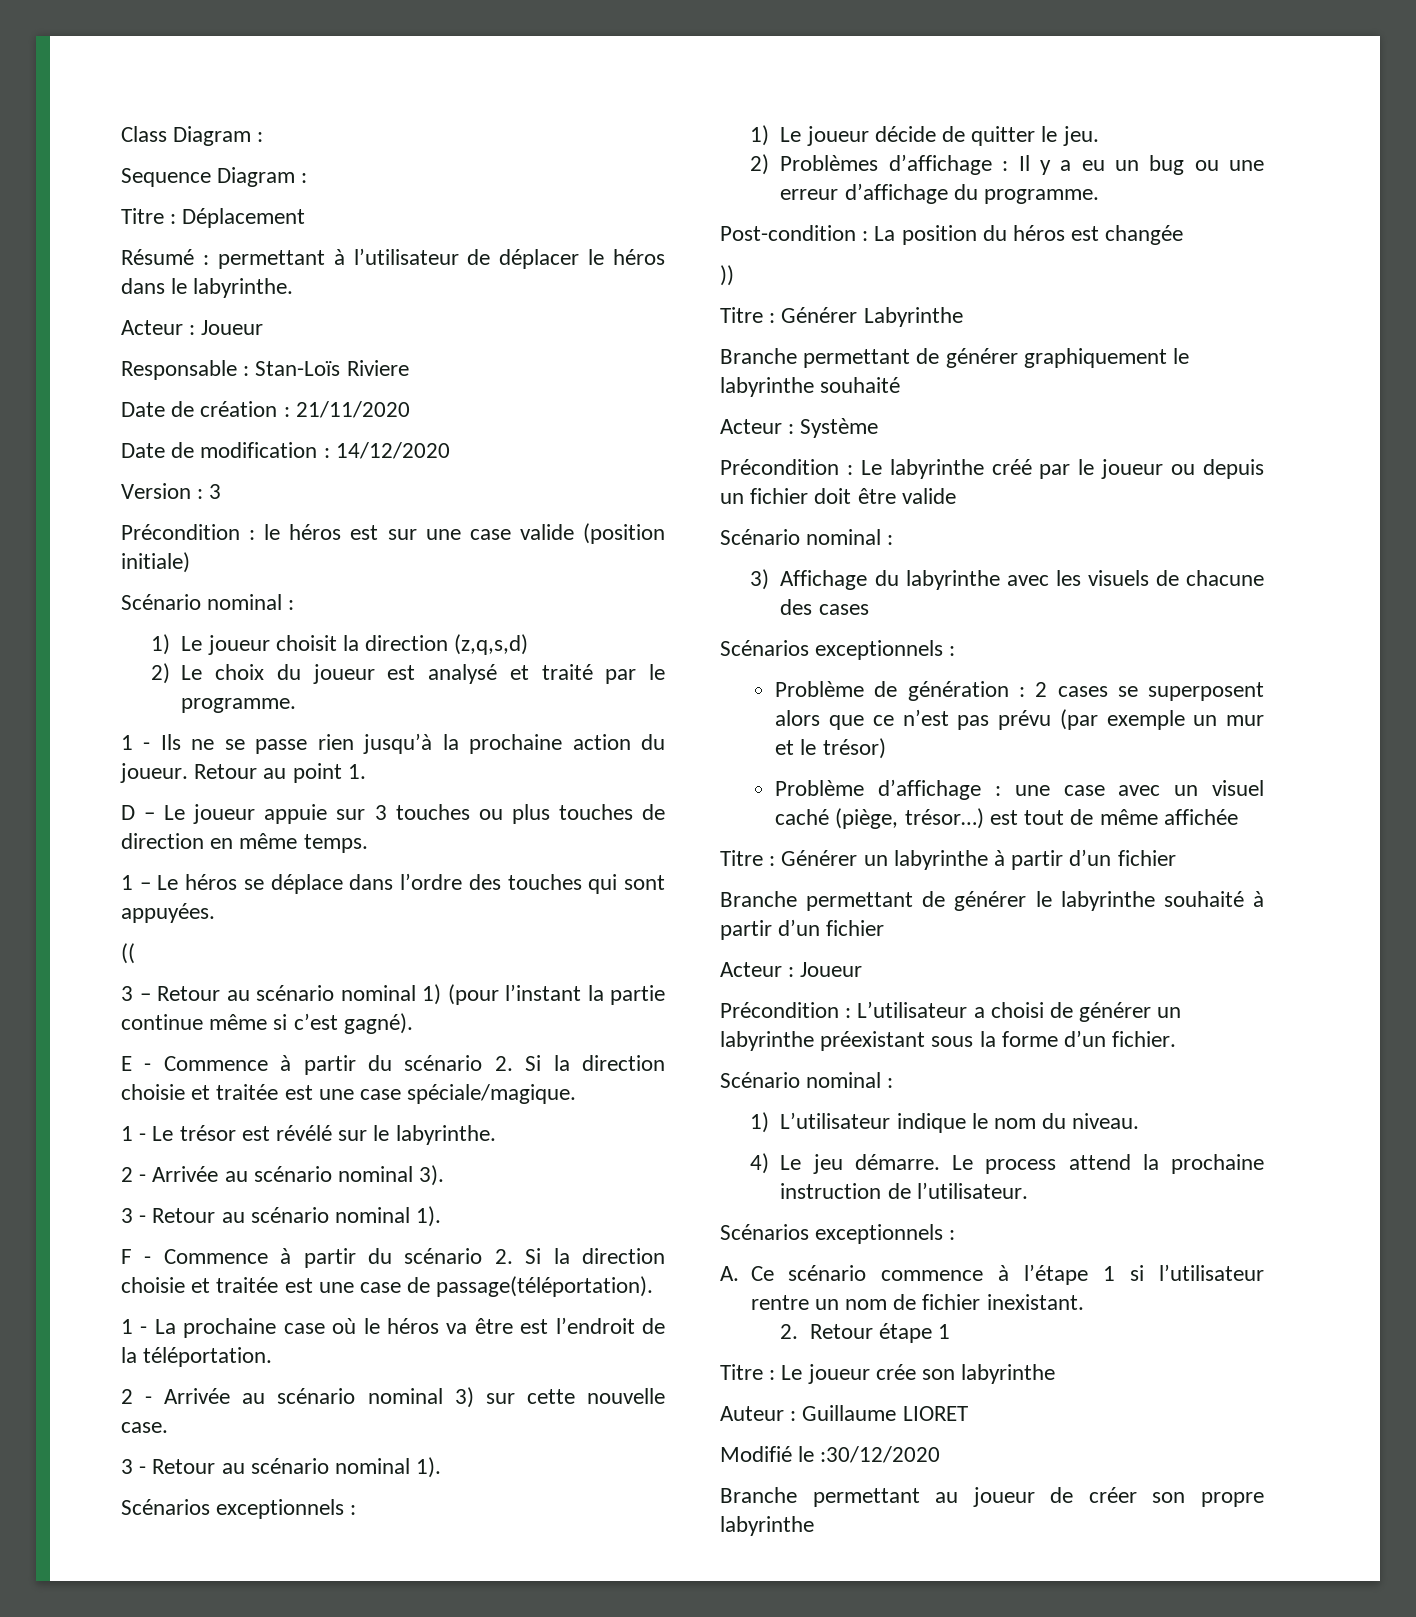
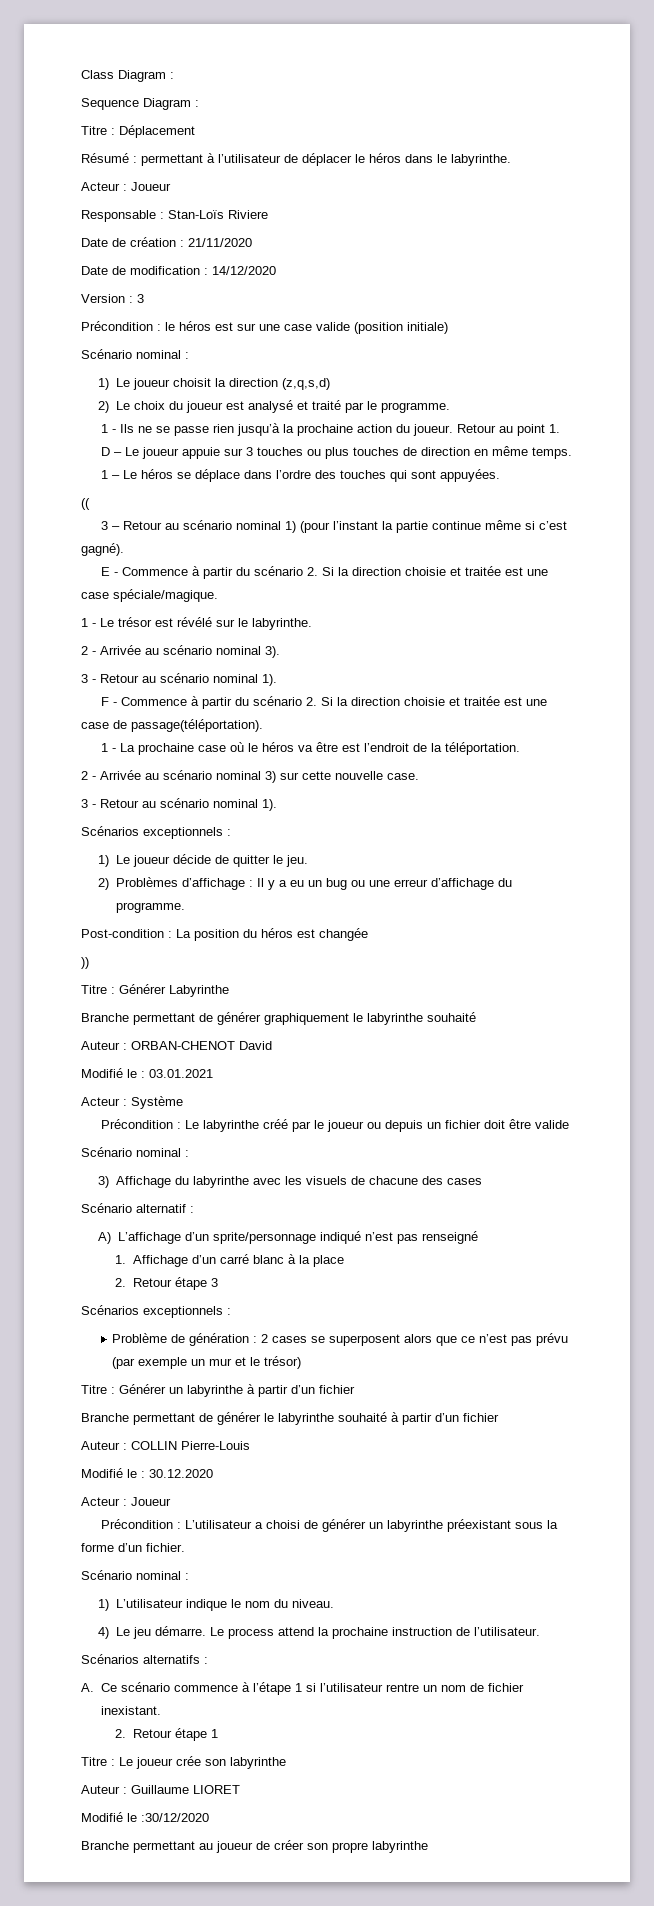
(901, 385) none -> [81,1041,272,1050] [81,1068,213,1078] // Auteur : ORBAN-CHENOT David // Modifié le : 03.01.2021
(869, 609) none -> [81,1203,194,1213] [98,1231,478,1244] [115,1254,344,1267] [115,1277,218,1290] // Scénario alternatif : // A) L’affichage d’un sprite/personnage indiqué n’est pas renseigné // 1. Affichage d’un carré blanc à la place // 2. Retour étape 3
[775,779,1264,800] [775,808,1238,829] // Problème d’affichage : une case avec un visuel caché (piège, trésor…) est tout de même affichée -> (302, 1362) none
(885, 928) none -> [81,1441,250,1450] [81,1468,213,1478] // Auteur : COLLIN Pierre-Louis // Modifié le : 30.12.2020
[815,1224,944,1244] exceptionnels -> [143,1655,200,1664] alternatifs

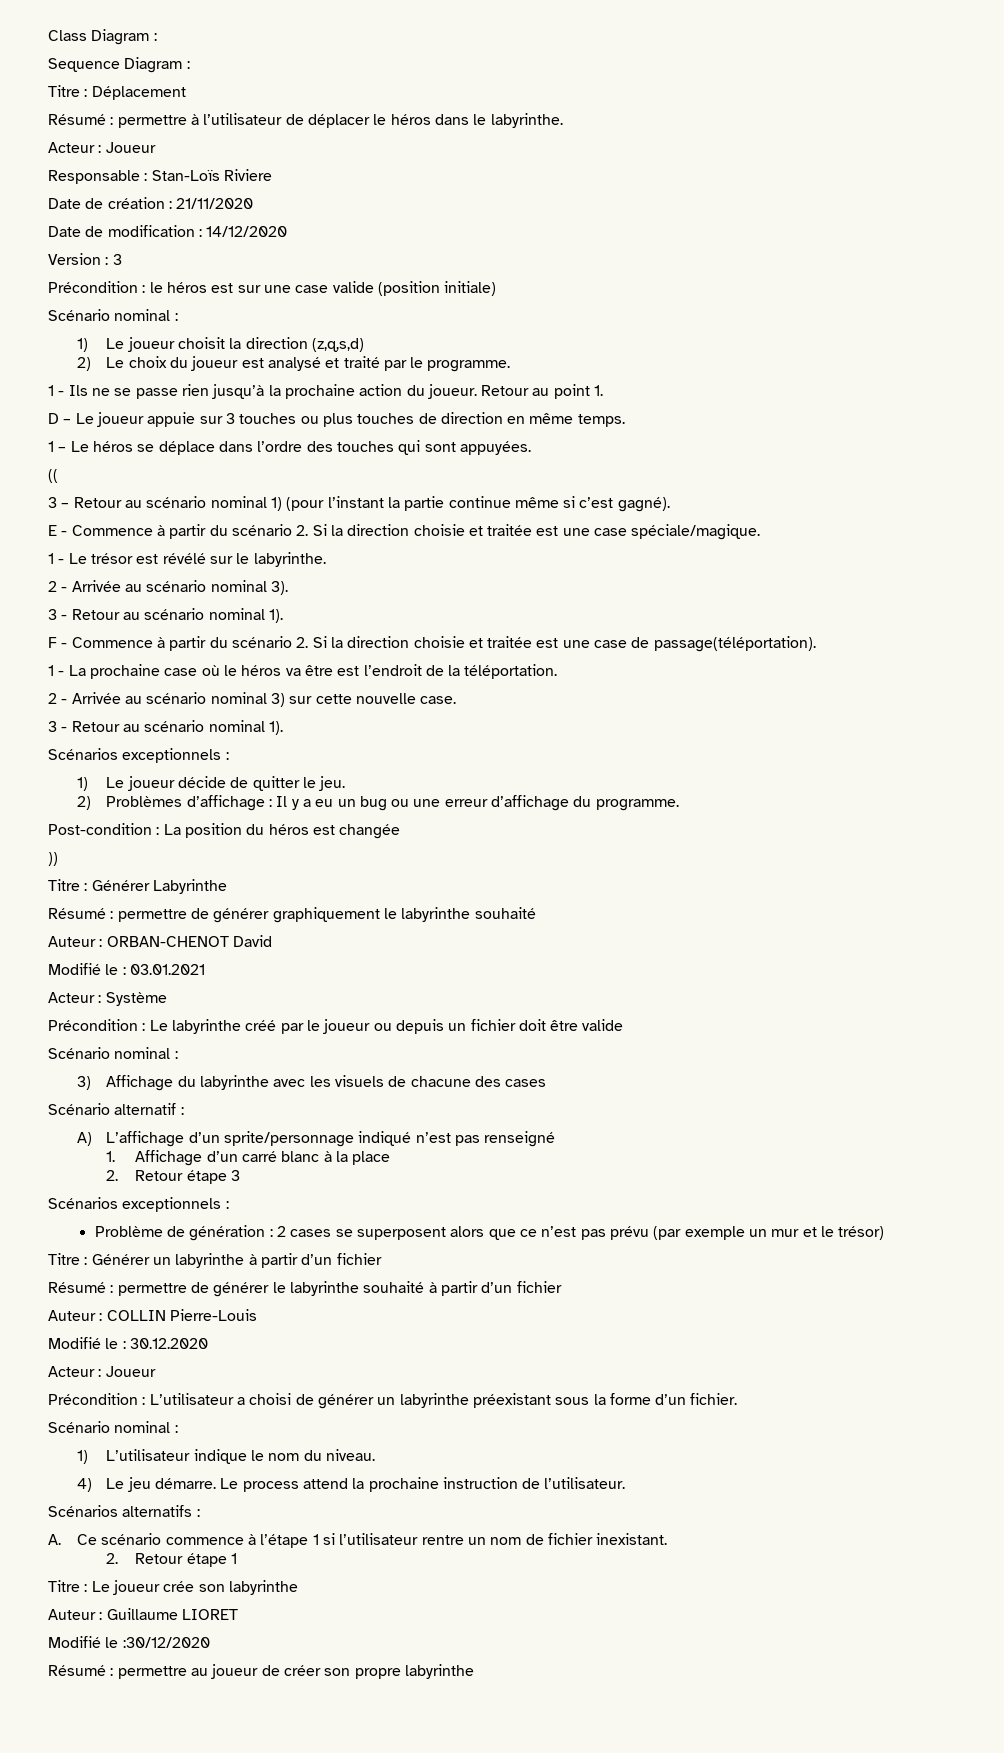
[141,154,203,166] permettant -> [117,115,187,128] permettre
[81,1013,195,1025] Branche permettant -> [48,908,187,922] Résumé : permettre
[81,1413,195,1425] Branche permettant -> [48,1282,187,1296] Résumé : permettre
[81,1841,195,1853] Branche permettant -> [48,1665,187,1679] Résumé : permettre

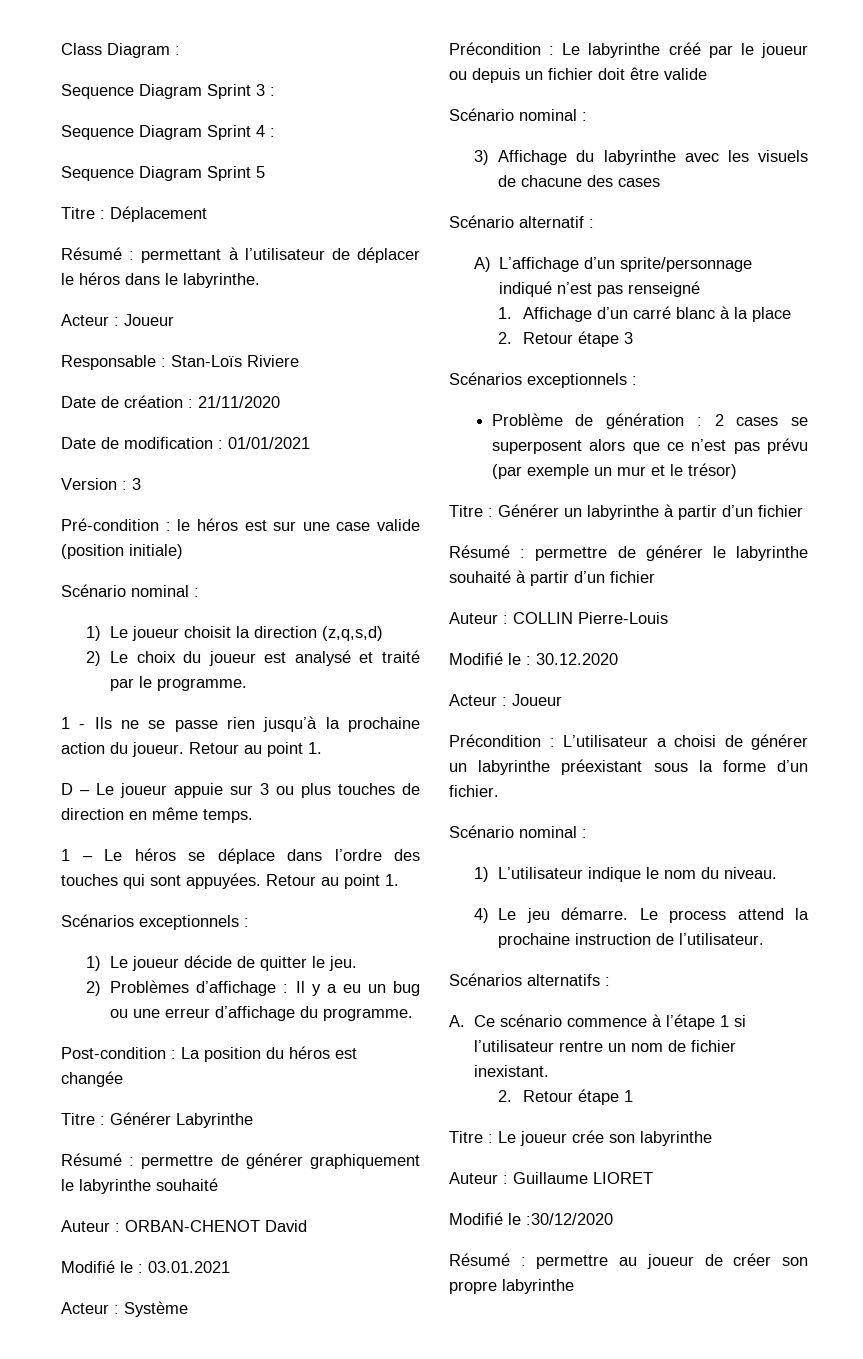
[186,61,190,69] : -> [207,84,275,99] [61,125,275,140] [61,166,265,181] Sprint 3 : // Sequence Diagram Sprint 4 : // Sequence Diagram Sprint 5
[117,115,187,128] permettre -> [141,249,222,263] permettant
[206,226,288,237] 14/12/2020 -> [228,437,310,449] 01/01/2021
[48,281,138,293] Précondition -> [61,518,159,531] Pré-condition
[239,413,297,424] touches -> (269, 789) none
[48,469,58,483] [48,496,670,512] [48,524,761,540] [48,552,326,567] [48,580,288,595] [48,608,283,623] [48,636,816,652] [48,664,558,679] [48,692,457,707] [48,720,283,735] // (( // 3 – Retour au scénario nominal 1) (pour l’instant la partie continue même si c’est gagné). // E - Commence à partir du scénario 2. Si la direction choisie et traitée est une case spéciale/magique. // 1 - Le trésor est révélé sur le labyrinthe. // 2 - Arrivée au scénario nominal 3). // 3 - Retour au scénario nominal 1). // F - Commence à partir du scénario 2. Si la direction choisie et traitée est une case de passage(téléportation). // 1 - La prochaine case où le héros va être est l’endroit de la téléportation. // 2 - Arrivée au scénario nominal 3) sur cette nouvelle case. // 3 - Retour au scénario nominal 1). -> [266,874,399,889] Retour au point 1.
[48,852,58,866] // )) -> (123, 1079) none

